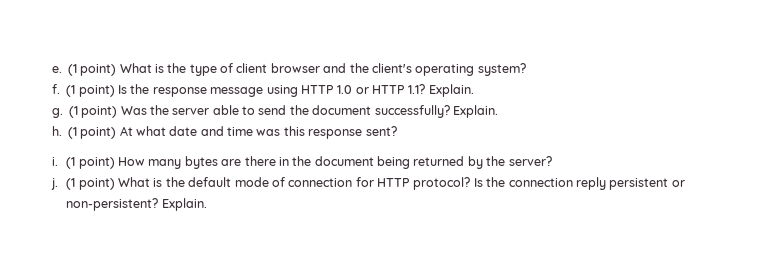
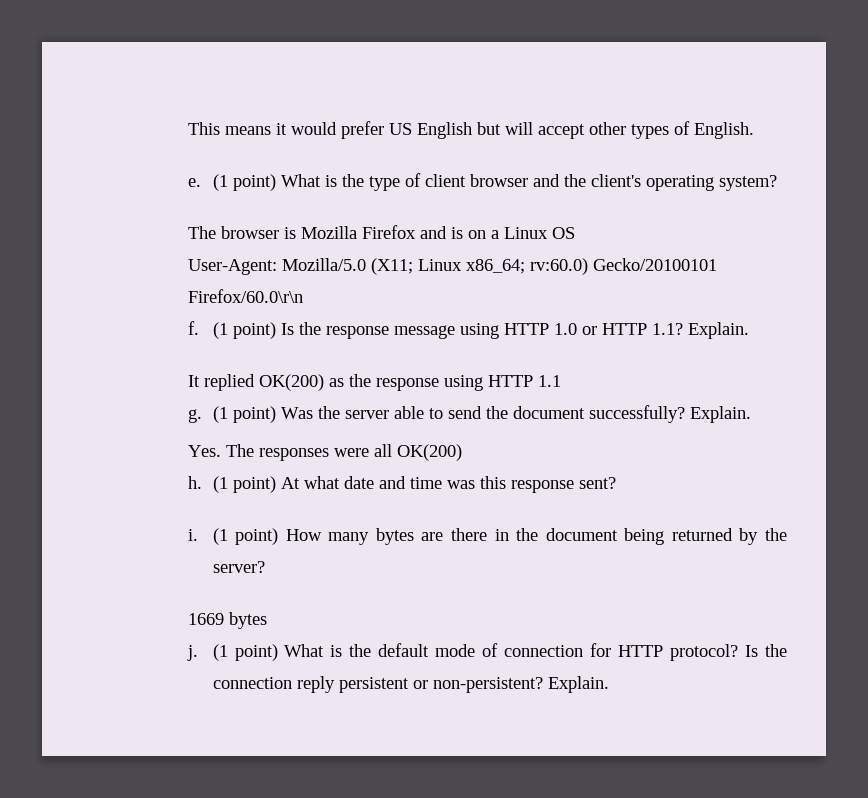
(51, 69) none -> [187,121,754,139] This means it would prefer US English but will accept other types of English. //
(526, 69) none -> [187,225,575,239] [187,258,717,275] [187,289,303,303] // The browser is Mozilla Firefox and is on a Linux OS // User-Agent: Mozilla/5.0 (X11; Linux x86_64; rv:60.0) Gecko/20100101 Firefox/60.0\r\n
(474, 90) none -> [187,374,561,391] // It replied OK(200) as the response using HTTP 1.1
(498, 111) none -> [187,444,462,461] // Yes. The responses were all OK(200)
(552, 161) none -> [187,612,267,629] // 1669 bytes

